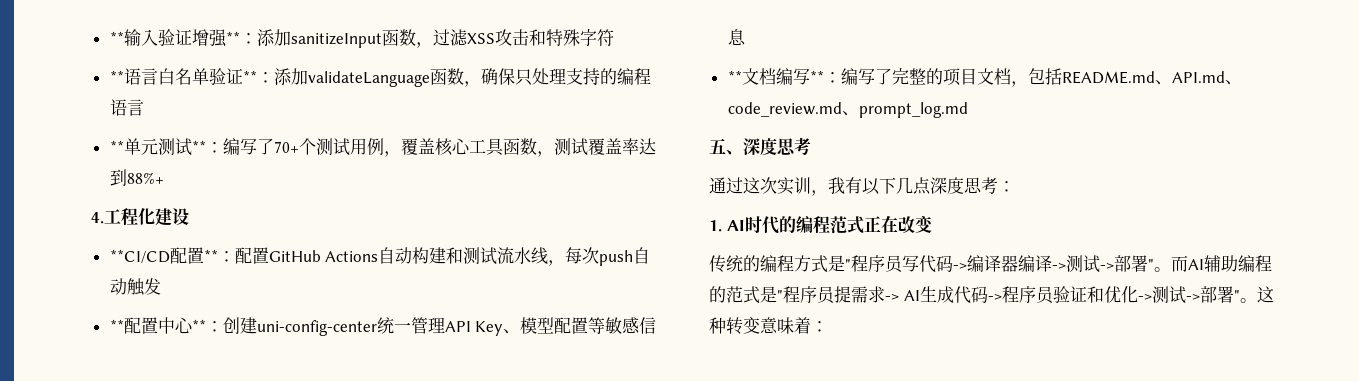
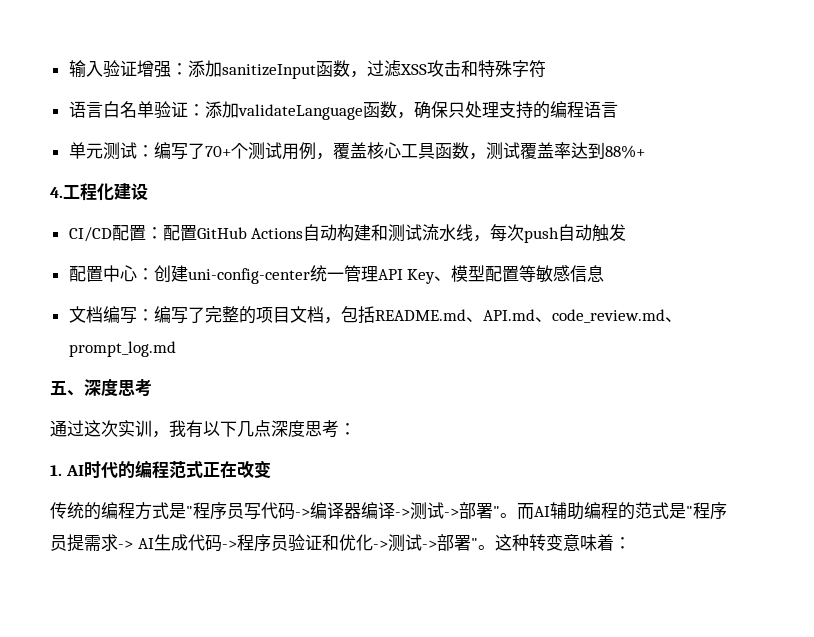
[109,31,124,44] ** -> (68, 69) none
[225,31,240,44] ** -> (171, 69) none
[109,70,124,83] ** -> (546, 69) none
[242,70,257,83] ** -> (188, 109) none
[109,140,124,153] ** -> (618, 110) none
[191,140,206,153] ** -> (137, 150) none
[109,247,218,264] **CI/CD配置** -> [68,225,146,242] CI/CD配置
[109,319,124,332] ** -> (627, 232) none
[191,319,206,332] ** -> (137, 273) none
[727,70,742,83] ** -> (605, 273) none
[809,70,824,83] ** -> (137, 315) none

